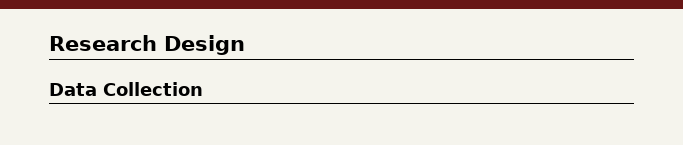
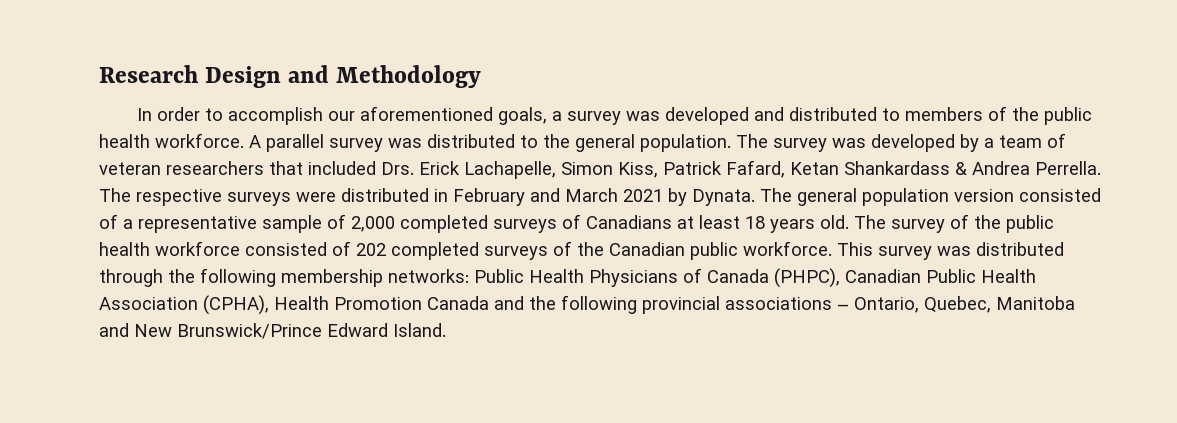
[49,82,203,96] // Data Collection -> [288,65,482,88] [136,106,1092,125] [99,133,1066,152] [99,160,1101,179] [99,188,1101,206] [99,214,1054,233] [99,241,1064,260] [99,268,1036,288] [99,295,1075,315] [99,323,446,339] and Methodology // In order to accomplish our aforementioned goals, a survey was developed and distributed to members of the public health workforce. A parallel survey was distributed to the general population. The survey was developed by a team of veteran researchers that included Drs. Erick Lachapelle, Simon Kiss, Patrick Fafard, Ketan Shankardass & Andrea Perrella. The respective surveys were distributed in February and March 2021 by Dynata. The general population version consisted of a representative sample of 2,000 completed surveys of Canadians at least 18 years old. The survey of the public health workforce consisted of 202 completed surveys of the Canadian public workforce. This survey was distributed through the following membership networks: Public Health Physicians of Canada (PHPC), Canadian Public Health Association (CPHA), Health Promotion Canada and the following provincial associations – Ontario, Quebec, Manitoba and New Brunswick/Prince Edward Island.

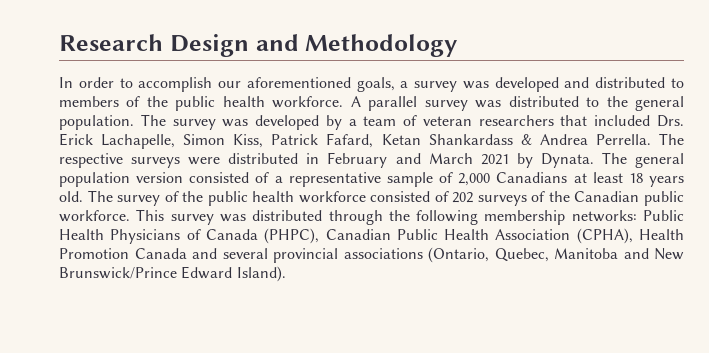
[400,214,581,233] completed surveys of -> (491, 179) none
[391,242,479,260] completed -> (474, 197) none
[529,295,919,314] the following provincial associations – Ontario, -> [222,247,489,263] several provincial associations (Ontario,
[393,323,446,337] Island. -> [236,266,286,282] Island).

